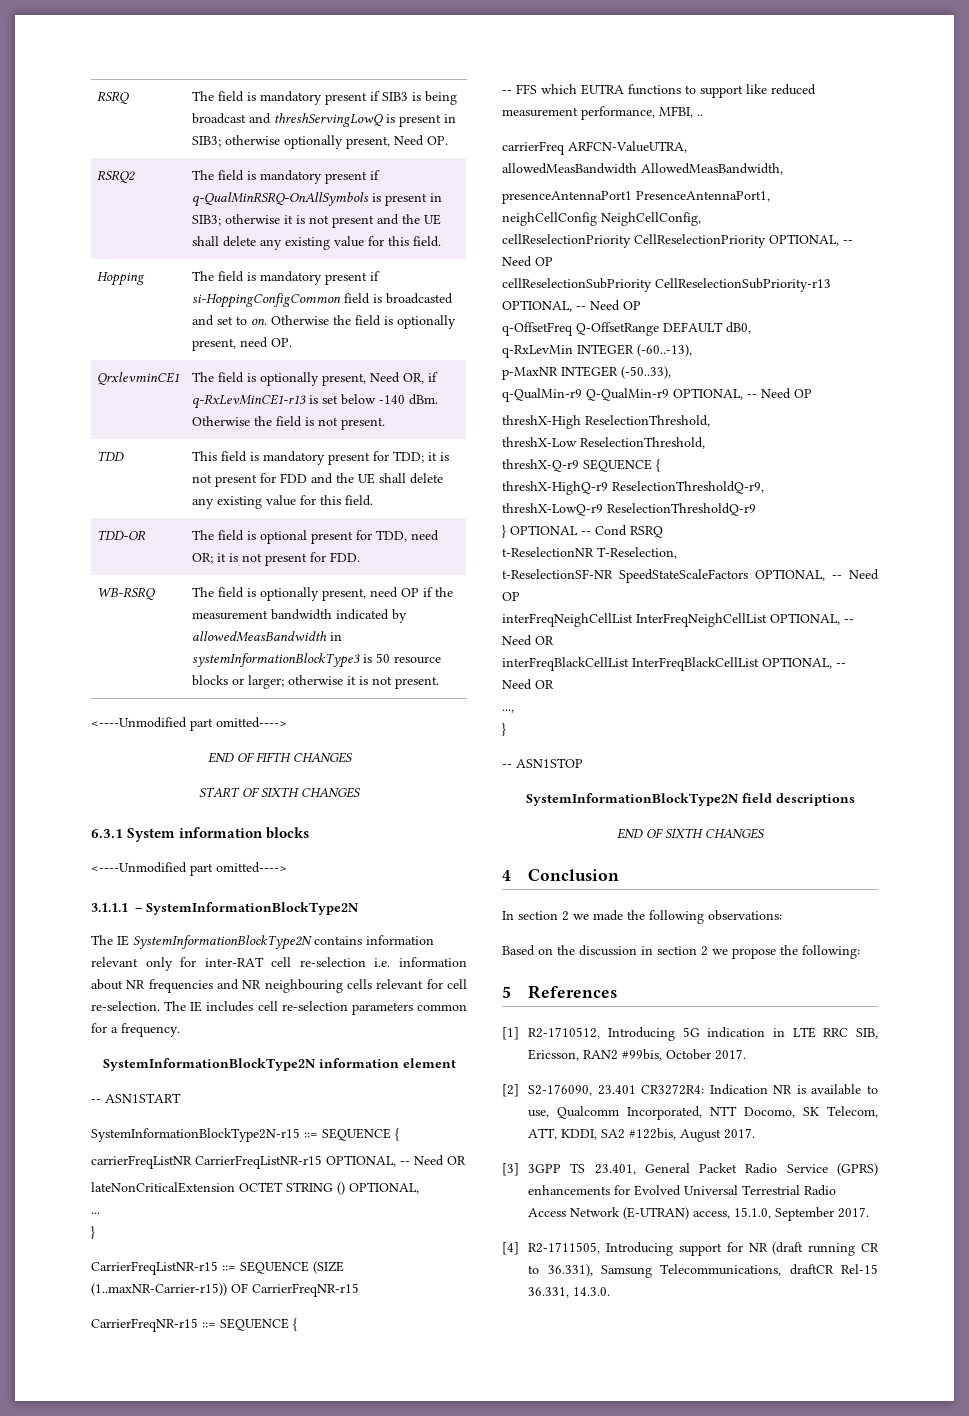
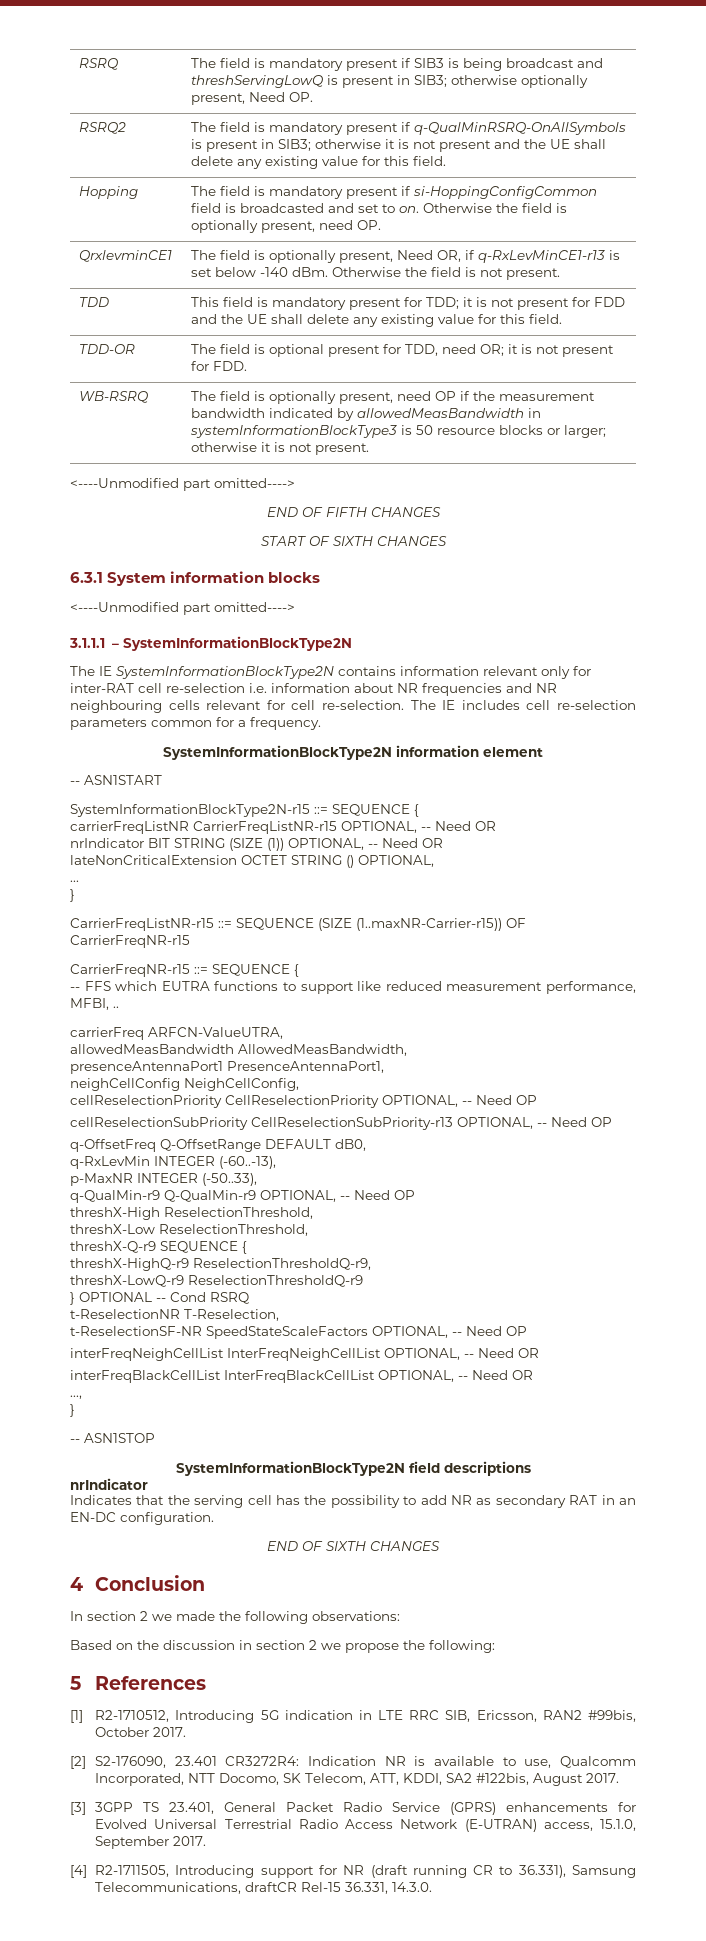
(466, 1160) none -> [70,838,443,851] // nrIndicator BIT STRING (SIZE (1)) OPTIONAL, -- Need OR
(855, 799) none -> [70,1478,148,1490] [70,1495,636,1508] [70,1512,214,1525] // nrIndicator // Indicates that the serving cell has the possibility to add NR as secondary RAT in an EN-DC configuration.

